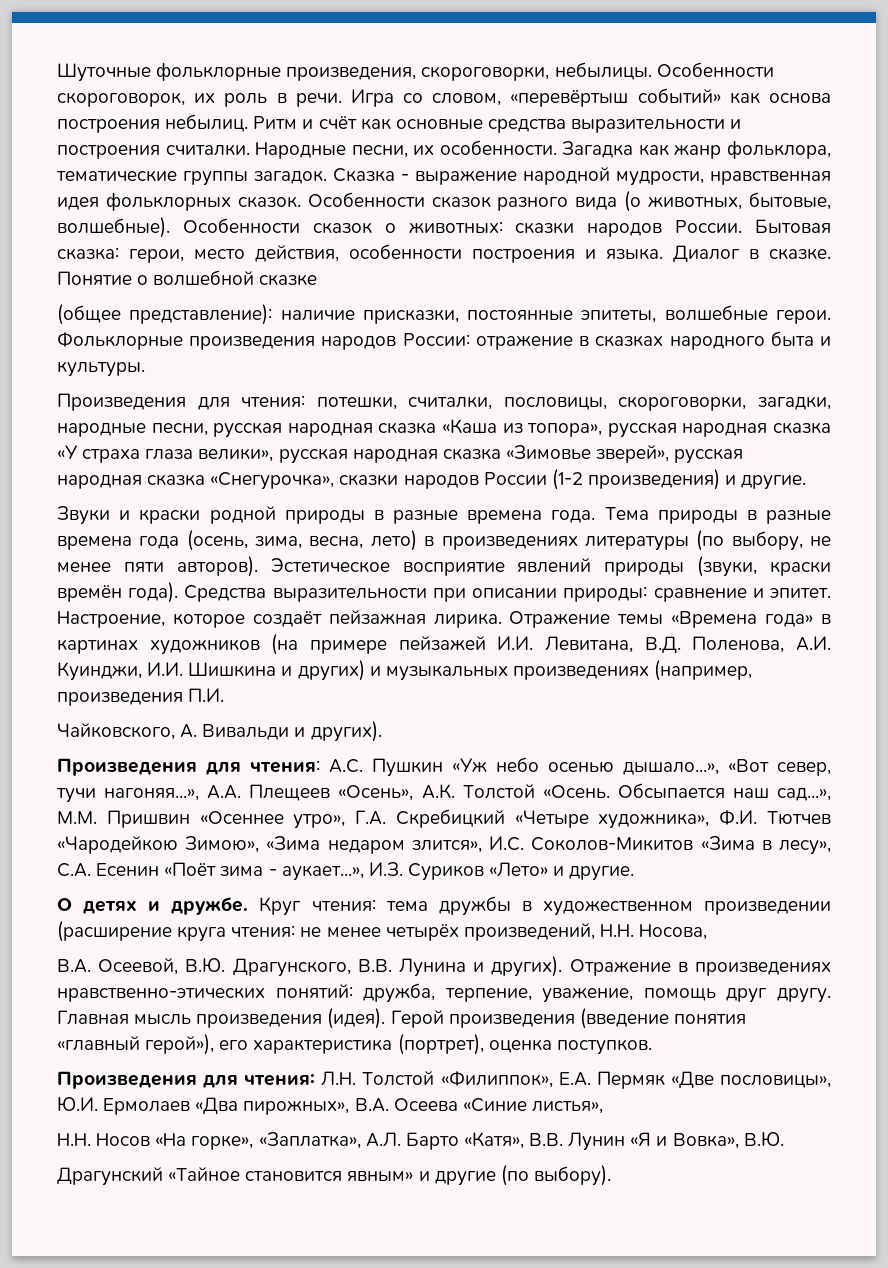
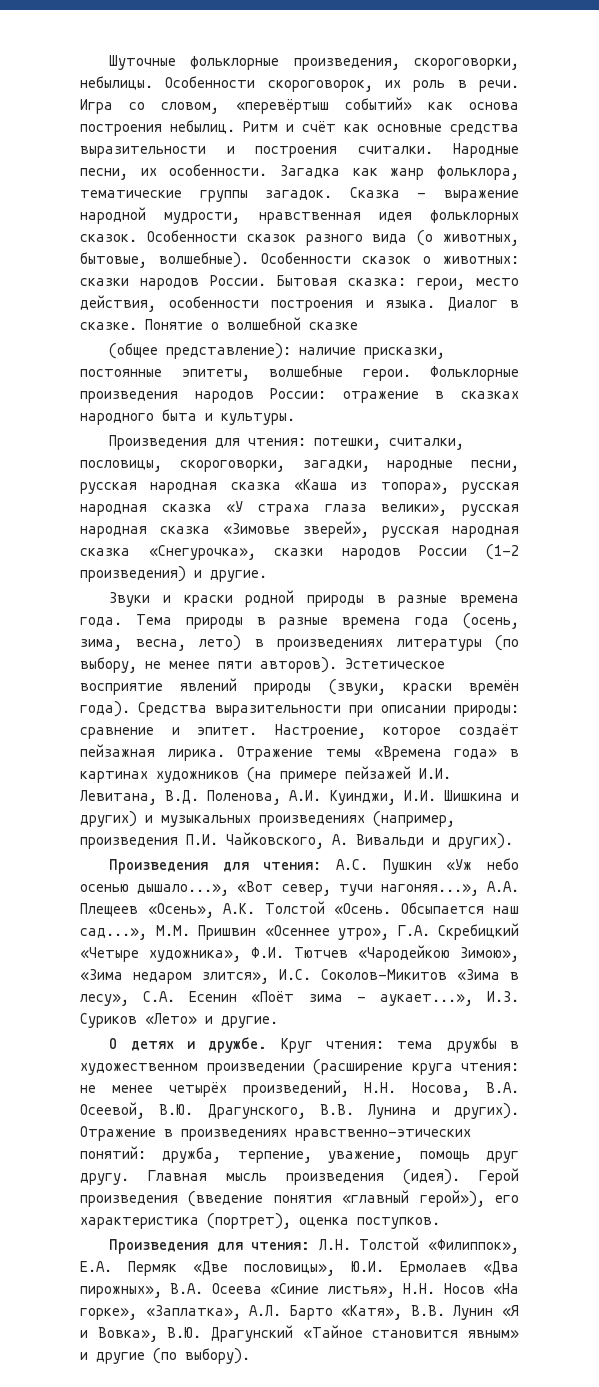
(225, 695) // -> (218, 839) none
(708, 932) // -> (471, 1089) none
(603, 1107) // -> (395, 1292) none
(784, 1139) // -> (202, 1332) none

